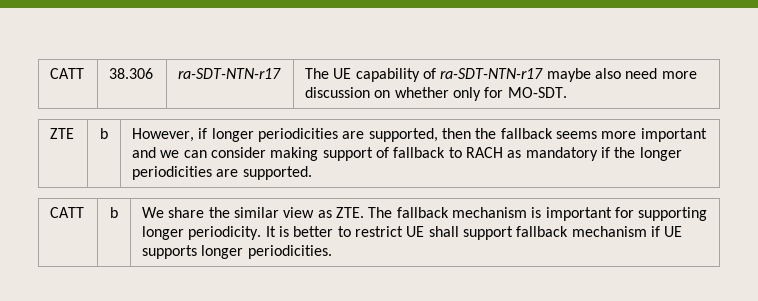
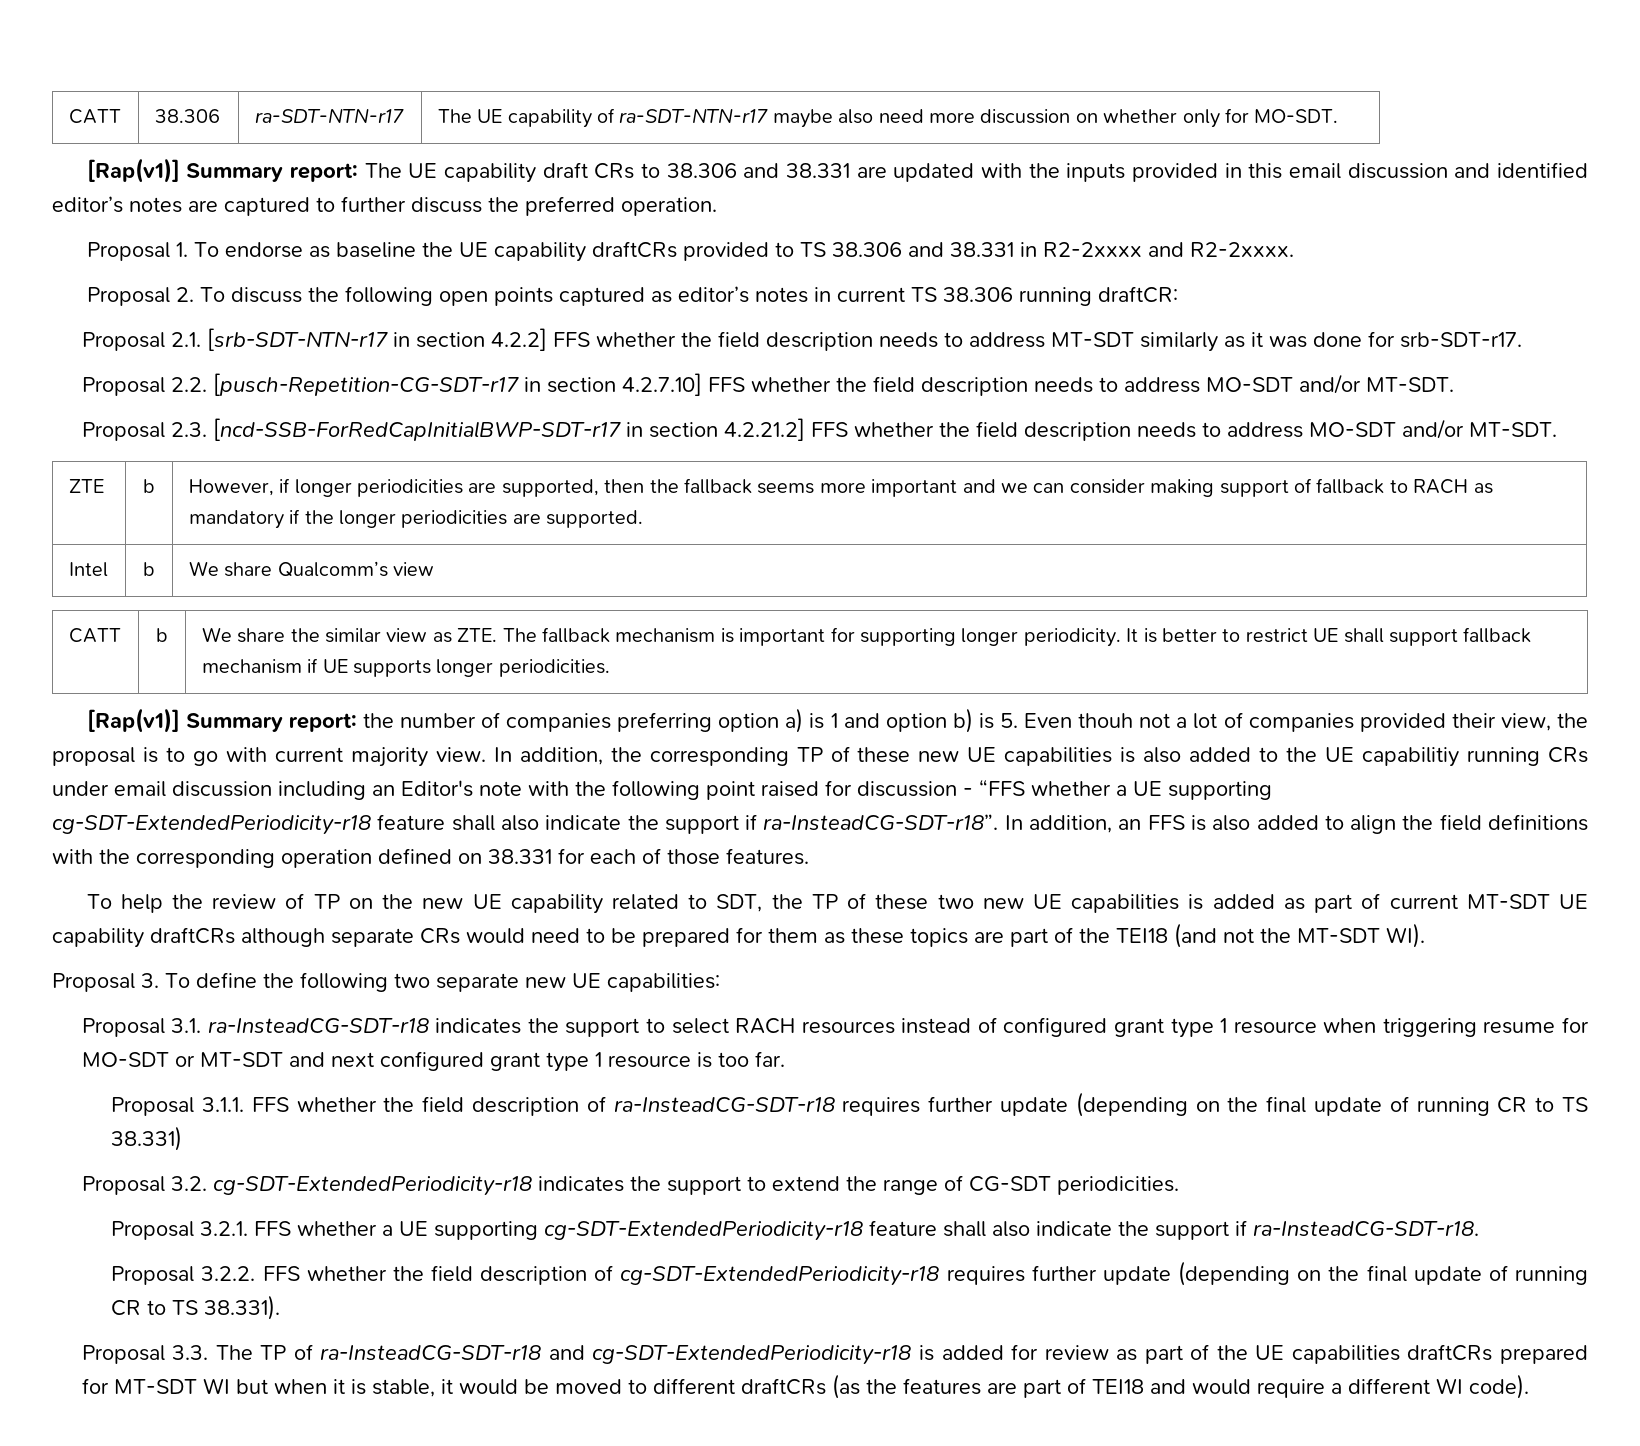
(567, 92) none -> [86,158,1589,183] [52,196,717,216] [86,241,1294,262] [86,286,1178,306] [81,328,1522,352] [81,373,1454,396] [81,418,1557,441] // [Rap(v1)] Summary report: The UE capability draft CRs to 38.306 and 38.331 are updated with the inputs provided in this email discussion and identified editor’s notes are captured to further discuss the preferred operation. // Proposal 1. To endorse as baseline the UE capability draftCRs provided to TS 38.306 and 38.331 in R2-2xxxx and R2-2xxxx. // Proposal 2. To discuss the following open points captured as editor’s notes in current TS 38.306 running draftCR: // Proposal 2.1. [srb-SDT-NTN-r17 in section 4.2.2] FFS whether the field description needs to address MT-SDT similarly as it was done for srb-SDT-r17. // Proposal 2.2. [pusch-Repetition-CG-SDT-r17 in section 4.2.7.10] FFS whether the field description needs to address MO-SDT and/or MT-SDT. // Proposal 2.3. [ncd-SSB-ForRedCapInitialBWP-SDT-r17 in section 4.2.21.2] FFS whether the field description needs to address MO-SDT and/or MT-SDT.
(312, 173) none -> [68,562,108,577] [143,562,155,576] [188,561,435,577] // Intel | b | We share Qualcomm’s view
(332, 252) none -> [86,708,1588,733] [52,746,1589,767] [52,779,1272,800] [52,814,1588,835] [52,848,809,868] [86,893,1588,914] [52,923,1425,948] [52,972,720,992] [81,1017,1589,1038] [81,1051,785,1072] [111,1092,1589,1117] [111,1126,183,1151] [81,1175,1179,1196] [111,1220,1480,1241] [111,1261,1589,1286] [111,1295,281,1320] [81,1344,1589,1365] [81,1374,1529,1399] // [Rap(v1)] Summary report: the number of companies preferring option a) is 1 and option b) is 5. Even thouh not a lot of companies provided their view, the proposal is to go with current majority view. In addition, the corresponding TP of these new UE capabilities is also added to the UE capabilitiy running CRs under email discussion including an Editor's note with the following point raised for discussion - “FFS whether a UE supporting cg-SDT-ExtendedPeriodicity-r18 feature shall also indicate the support if ra-InsteadCG-SDT-r18”. In addition, an FFS is also added to align the field definitions with the corresponding operation defined on 38.331 for each of those features. // To help the review of TP on the new UE capability related to SDT, the TP of these two new UE capabilities is added as part of current MT-SDT UE capability draftCRs although separate CRs would need to be prepared for them as these topics are part of the TEI18 (and not the MT-SDT WI). // Proposal 3. To define the following two separate new UE capabilities: // Proposal 3.1. ra-InsteadCG-SDT-r18 indicates the support to select RACH resources instead of configured grant type 1 resource when triggering resume for MO-SDT or MT-SDT and next configured grant type 1 resource is too far. // Proposal 3.1.1. FFS whether the field description of ra-InsteadCG-SDT-r18 requires further update (depending on the final update of running CR to TS 38.331) // Proposal 3.2. cg-SDT-ExtendedPeriodicity-r18 indicates the support to extend the range of CG-SDT periodicities. // Proposal 3.2.1. FFS whether a UE supporting cg-SDT-ExtendedPeriodicity-r18 feature shall also indicate the support if ra-InsteadCG-SDT-r18. // Proposal 3.2.2. FFS whether the field description of cg-SDT-ExtendedPeriodicity-r18 requires further update (depending on the final update of running CR to TS 38.331). // Proposal 3.3. The TP of ra-InsteadCG-SDT-r18 and cg-SDT-ExtendedPeriodicity-r18 is added for review as part of the UE capabilities draftCRs prepared for MT-SDT WI but when it is stable, it would be moved to different draftCRs (as the features are part of TEI18 and would require a different WI code).

